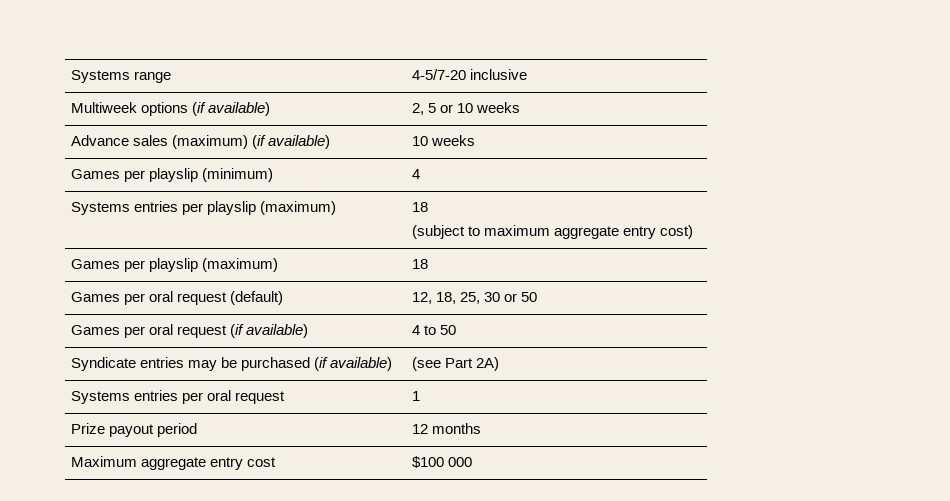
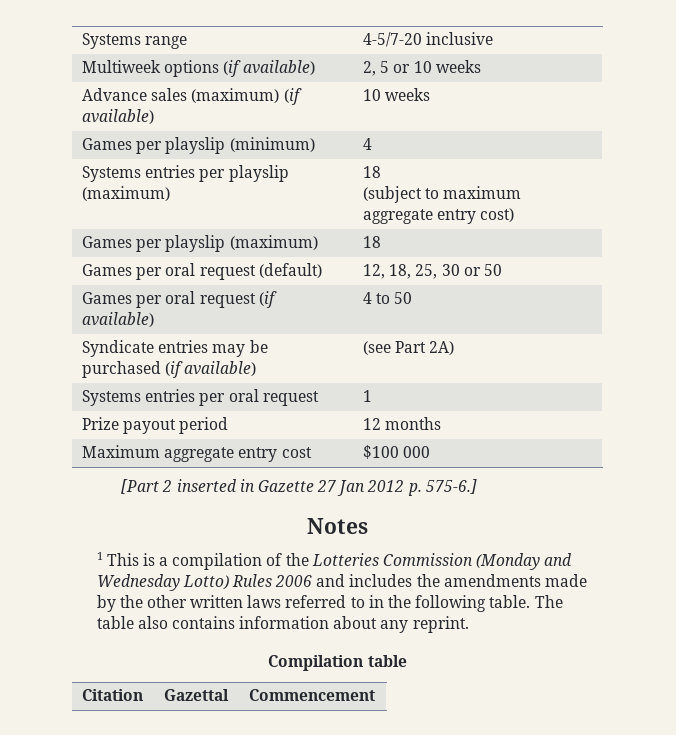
(473, 462) none -> [121,479,477,496] [307,518,368,534] [96,552,573,570] [96,574,588,591] [96,595,563,612] [96,616,469,633] [268,655,407,671] [82,689,144,701] [164,689,230,701] [249,689,376,701] // [Part 2 inserted in Gazette 27 Jan 2012 p. 575-6.] // Notes // 1 This is a compilation of the Lotteries Commission (Monday and Wednesday Lotto) Rules 2006 and includes the amendments made by the other written laws referred to in the following table. The table also contains information about any reprint. // Compilation table // Citation | Gazettal | Commencement

